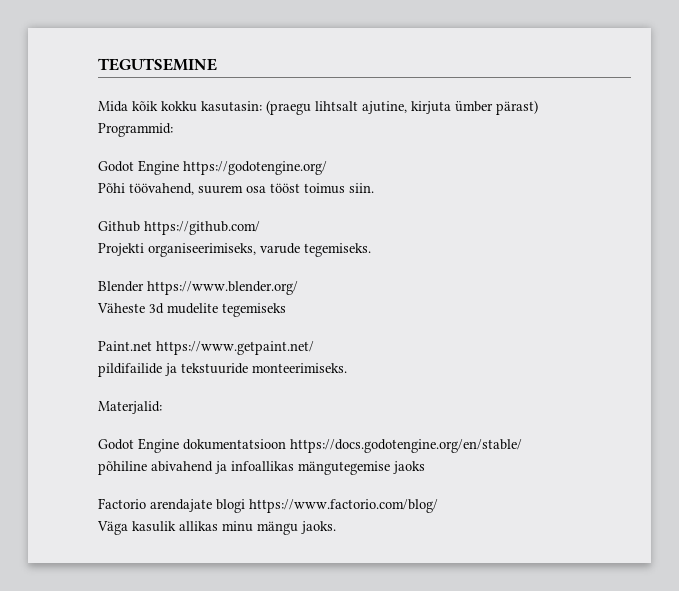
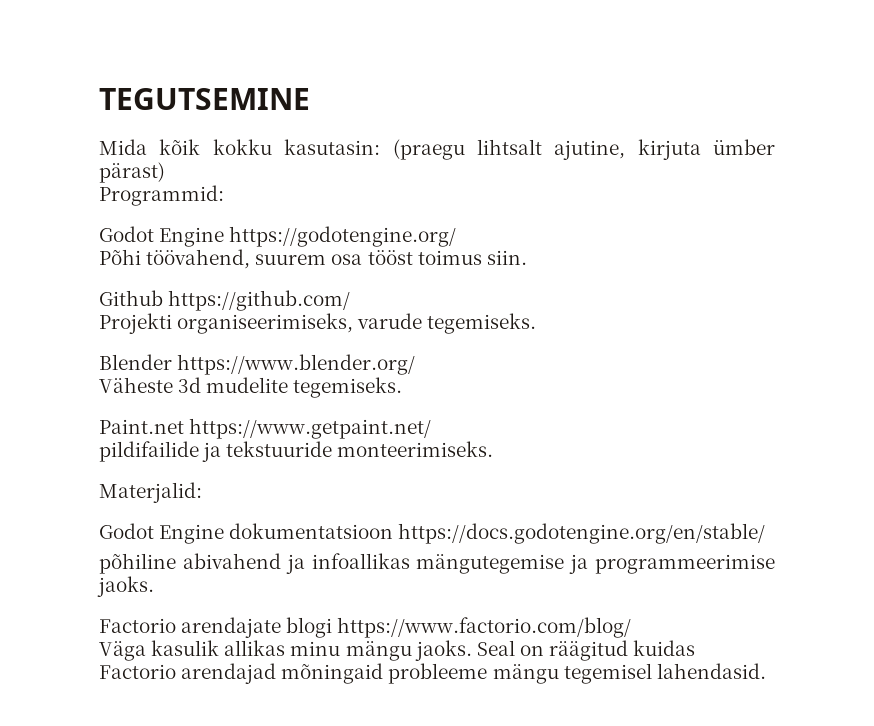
[222,303,286,317] tegemiseks -> [293,377,403,398] tegemiseks.
[393,461,425,474] jaoks -> [569,554,775,574] [97,576,154,597] ja programmeerimise jaoks.
(336, 527) none -> [476,640,696,661] [99,663,766,684] Seal on räägitud kuidas Factorio arendajad mõningaid probleeme mängu tegemisel lahendasid.

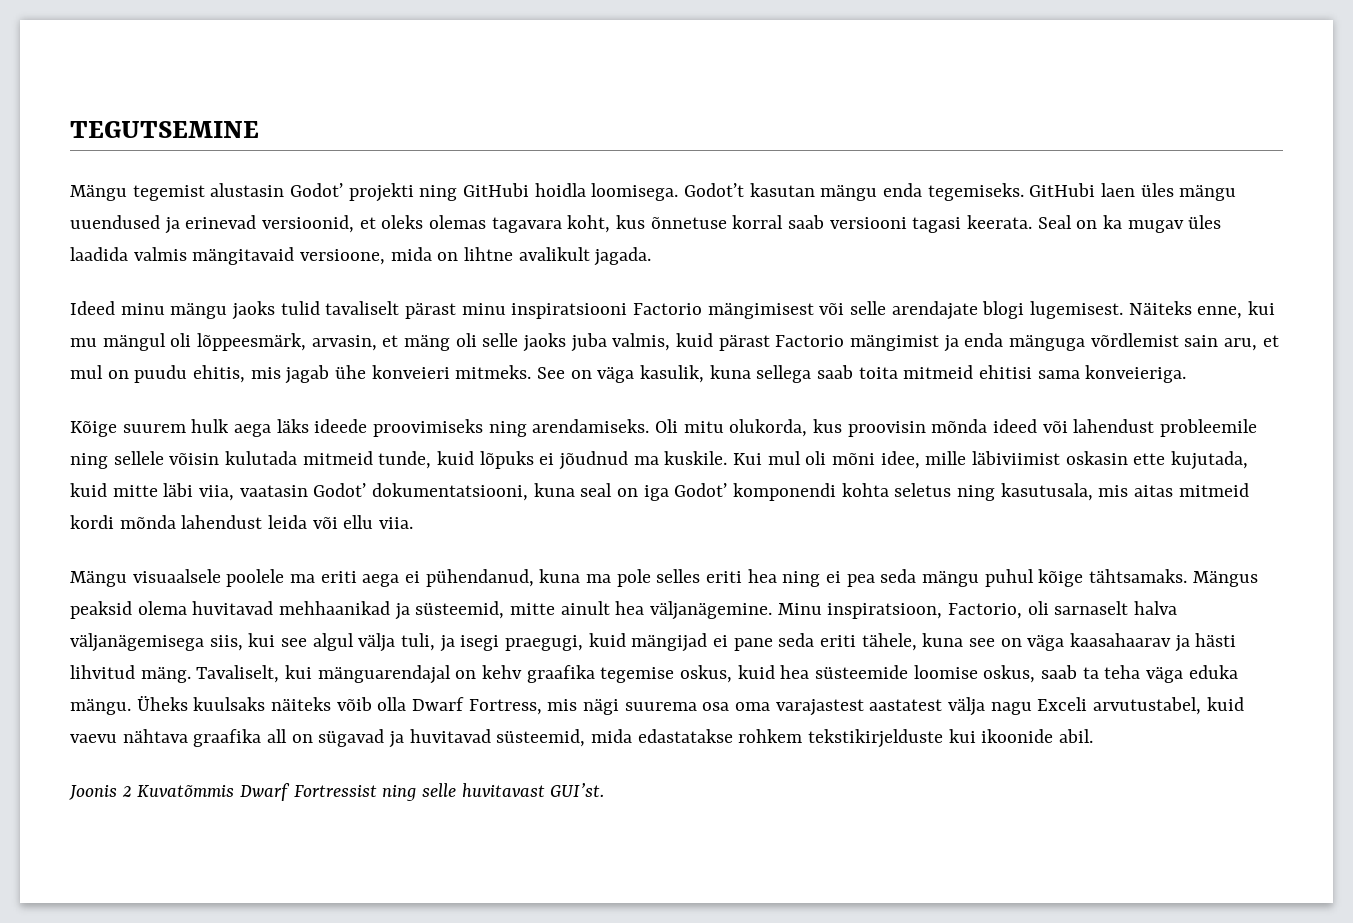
[99,139,775,160] [99,162,165,183] [99,185,224,206] [99,226,457,247] [99,249,527,269] [99,290,351,311] [99,313,537,334] [99,354,416,375] [99,377,403,398] [99,418,432,439] [99,441,494,462] [99,482,202,503] [99,523,766,544] [99,553,775,574] [97,576,154,597] [99,617,632,638] [99,640,696,661] [99,663,766,684] Mida kõik kokku kasutasin: (praegu lihtsalt ajutine, kirjuta ümber pärast) // Programmid: // Godot Engine https://godotengine.org/ // Põhi töövahend, suurem osa tööst toimus siin. // Github https://github.com/ // Projekti organiseerimiseks, varude tegemiseks. // Blender https://www.blender.org/ // Väheste 3d mudelite tegemiseks. // Paint.net https://www.getpaint.net/ // pildifailide ja tekstuuride monteerimiseks. // Materjalid: // Godot Engine dokumentatsioon https://docs.godotengine.org/en/stable/ // põhiline abivahend ja infoallikas mängutegemise ja programmeerimise jaoks. // Factorio arendajate blogi https://www.factorio.com/blog/ // Väga kasulik allikas minu mängu jaoks. Seal on räägitud kuidas Factorio arendajad mõningaid probleeme mängu tegemisel lahendasid. -> [70,183,1237,202] [70,215,1222,234] [70,247,652,266] [70,301,1276,320] [70,333,1279,352] [70,365,1187,384] [70,419,1258,437] [70,451,1249,470] [70,483,1249,501] [70,515,414,529] [70,569,1258,587] [70,601,1178,620] [70,633,1237,652] [70,665,1238,684] [70,695,1244,716] [70,729,1094,748] [69,783,605,801] Mängu tegemist alustasin Godot’ projekti ning GitHubi hoidla loomisega. Godot’t kasutan mängu enda tegemiseks. GitHubi laen üles mängu uuendused ja erinevad versioonid, et oleks olemas tagavara koht, kus õnnetuse korral saab versiooni tagasi keerata. Seal on ka mugav üles laadida valmis mängitavaid versioone, mida on lihtne avalikult jagada. // Ideed minu mängu jaoks tulid tavaliselt pärast minu inspiratsiooni Factorio mängimisest või selle arendajate blogi lugemisest. Näiteks enne, kui mu mängul oli lõppeesmärk, arvasin, et mäng oli selle jaoks juba valmis, kuid pärast Factorio mängimist ja enda mänguga võrdlemist sain aru, et mul on puudu ehitis, mis jagab ühe konveieri mitmeks. See on väga kasulik, kuna sellega saab toita mitmeid ehitisi sama konveieriga. // Kõige suurem hulk aega läks ideede proovimiseks ning arendamiseks. Oli mitu olukorda, kus proovisin mõnda ideed või lahendust probleemile ning sellele võisin kulutada mitmeid tunde, kuid lõpuks ei jõudnud ma kuskile. Kui mul oli mõni idee, mille läbiviimist oskasin ette kujutada, kuid mitte läbi viia, vaatasin Godot’ dokumentatsiooni, kuna seal on iga Godot’ komponendi kohta seletus ning kasutusala, mis aitas mitmeid kordi mõnda lahendust leida või ellu viia. // Mängu visuaalsele poolele ma eriti aega ei pühendanud, kuna ma pole selles eriti hea ning ei pea seda mängu puhul kõige tähtsamaks. Mängus peaksid olema huvitavad mehhaanikad ja süsteemid, mitte ainult hea väljanägemine. Minu inspiratsioon, Factorio, oli sarnaselt halva väljanägemisega siis, kui see algul välja tuli, ja isegi praegugi, kuid mängijad ei pane seda eriti tähele, kuna see on väga kaasahaarav ja hästi lihvitud mäng. Tavaliselt, kui mänguarendajal on kehv graafika tegemise oskus, kuid hea süsteemide loomise oskus, saab ta teha väga eduka mängu. Üheks kuulsaks näiteks võib olla Dwarf Fortress, mis nägi suurema osa oma varajastest aastatest välja nagu Exceli arvutustabel, kuid vaevu nähtava graafika all on sügavad ja huvitavad süsteemid, mida edastatakse rohkem tekstikirjelduste kui ikoonide abil. // Joonis 2 Kuvatõmmis Dwarf Fortressist ning selle huvitavast GUI’st.

